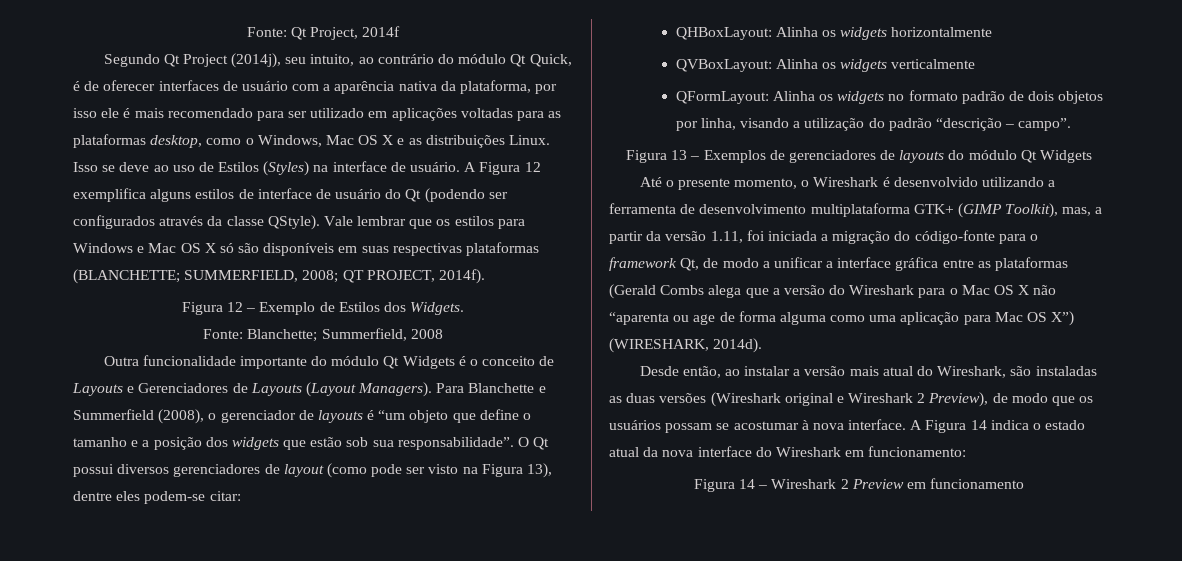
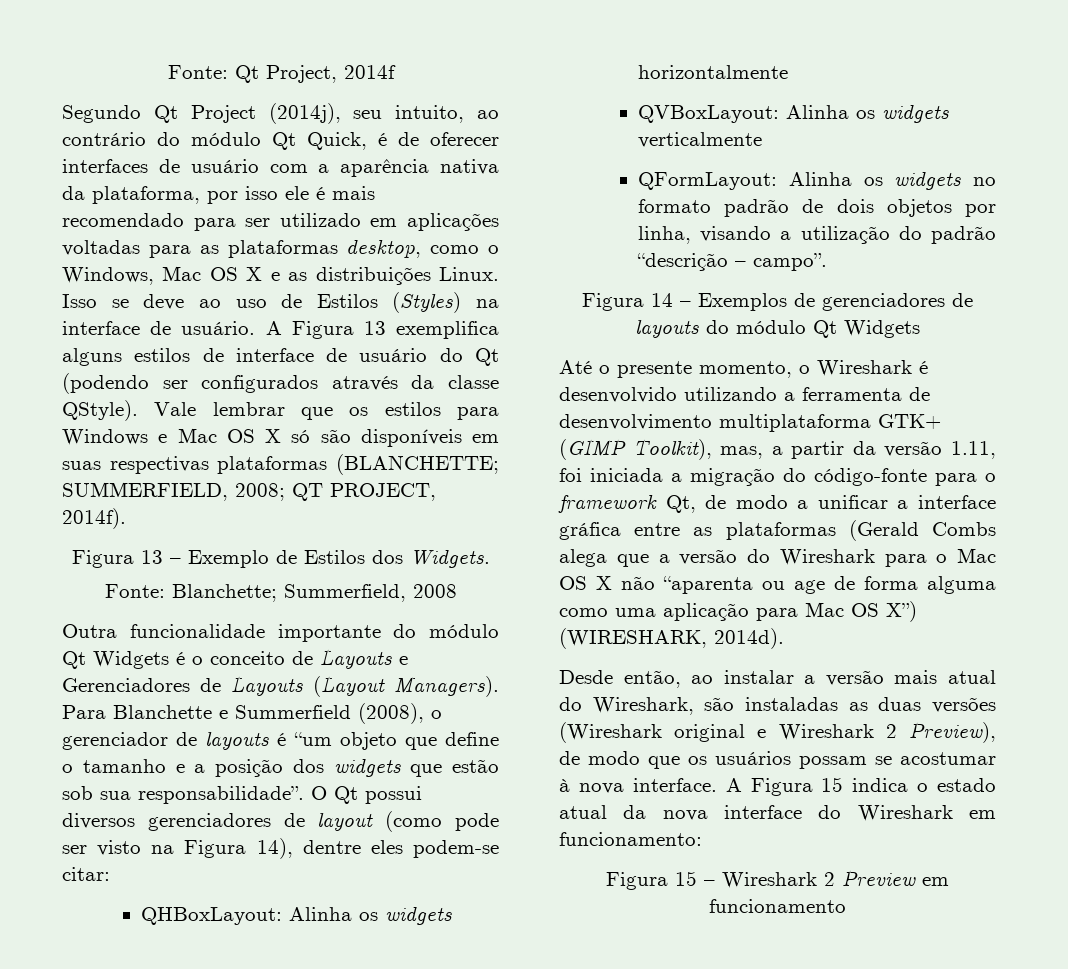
[524,162,541,172] 12 -> [363,321,386,335] 13
[227,302,244,312] 12 -> [140,550,163,564] 13
[527,463,553,478] 13), -> [256,838,293,859] 14),
[671,150,688,160] 13 -> [651,293,673,307] 14
[970,420,987,430] 14 -> [821,777,844,792] 15
[739,479,756,489] 14 -> [675,871,697,886] 15

